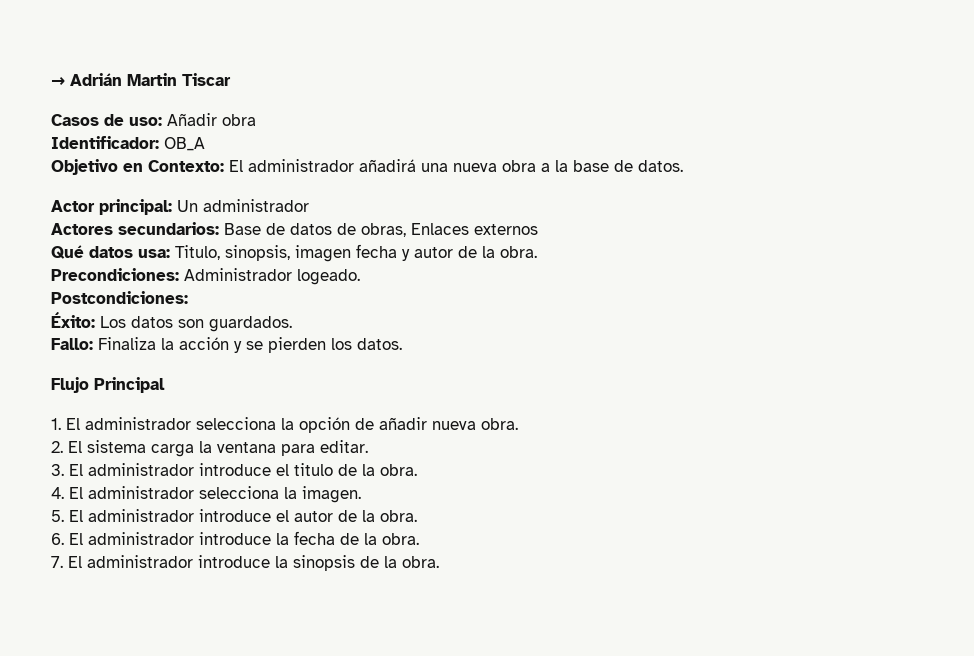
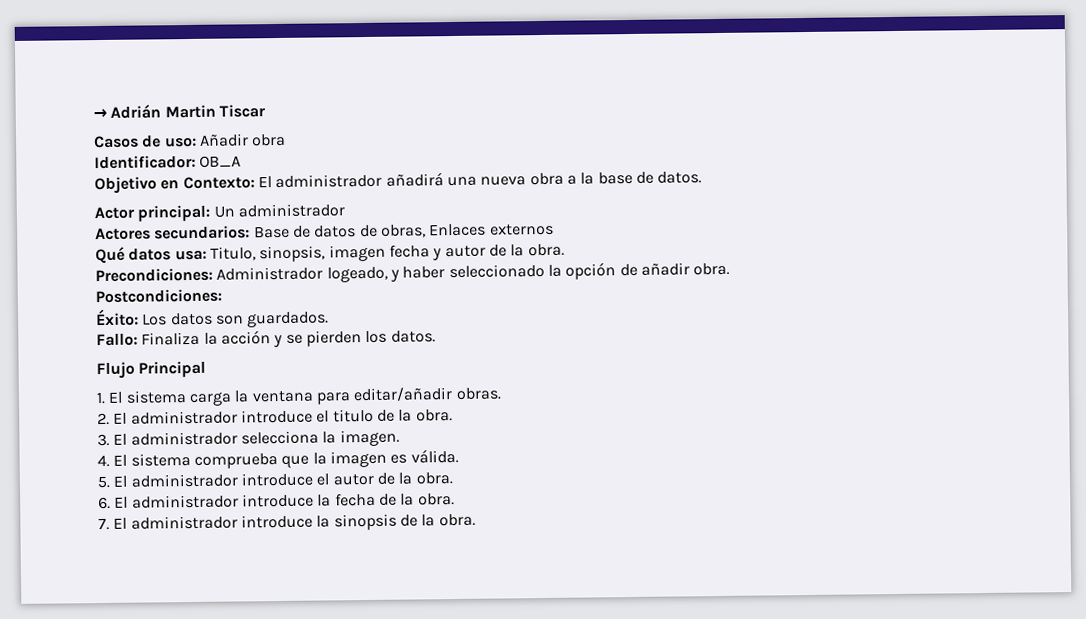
[297,269,360,285] logeado. -> [326,262,731,283] logeado, y haber seleccionado la opción de añadir obra.
[85,417,518,433] [51,441,82,453] administrador selecciona la opción de añadir nueva obra. // 2. El -> (124, 397) none
[320,440,368,453] [51,464,64,476] editar. // 3. -> [353,387,502,403] [97,412,110,426] editar/añadir obras. // 2.
[51,487,64,499] 4. -> [97,433,110,447] 3.
(361, 494) none -> [97,448,459,469] // 4. El sistema comprueba que la imagen es válida.

